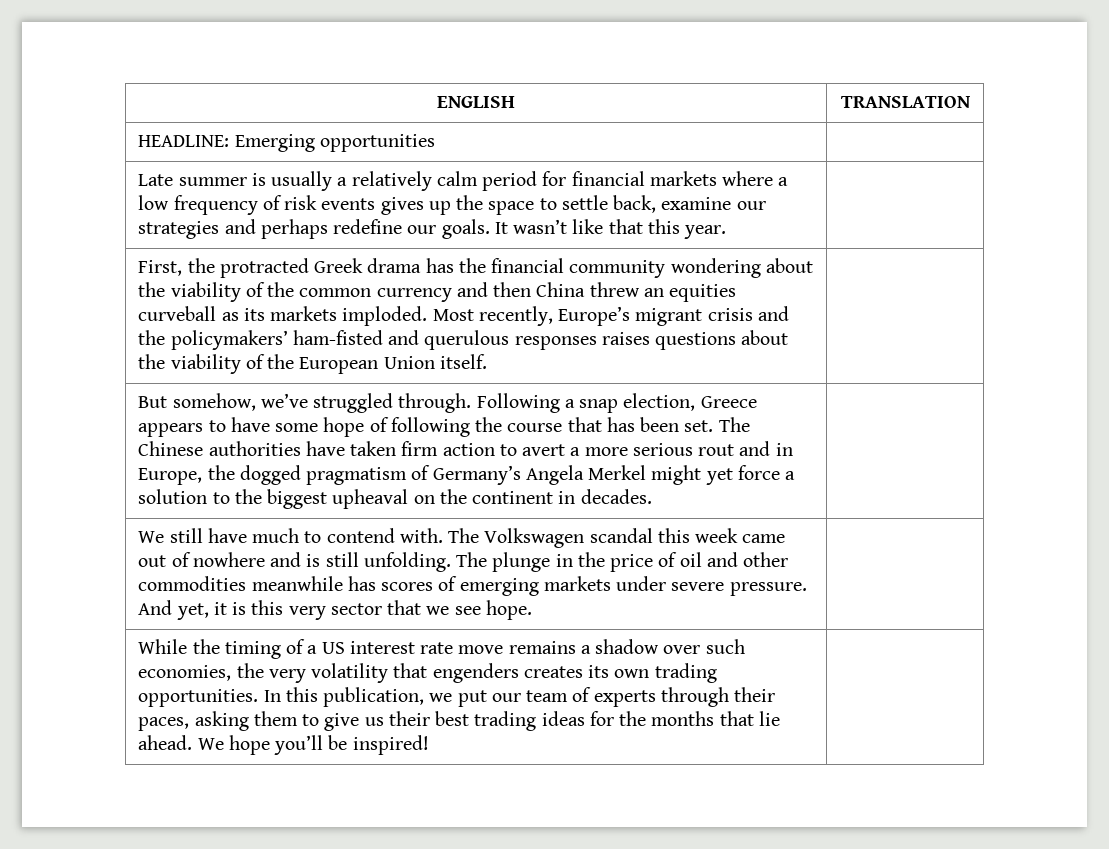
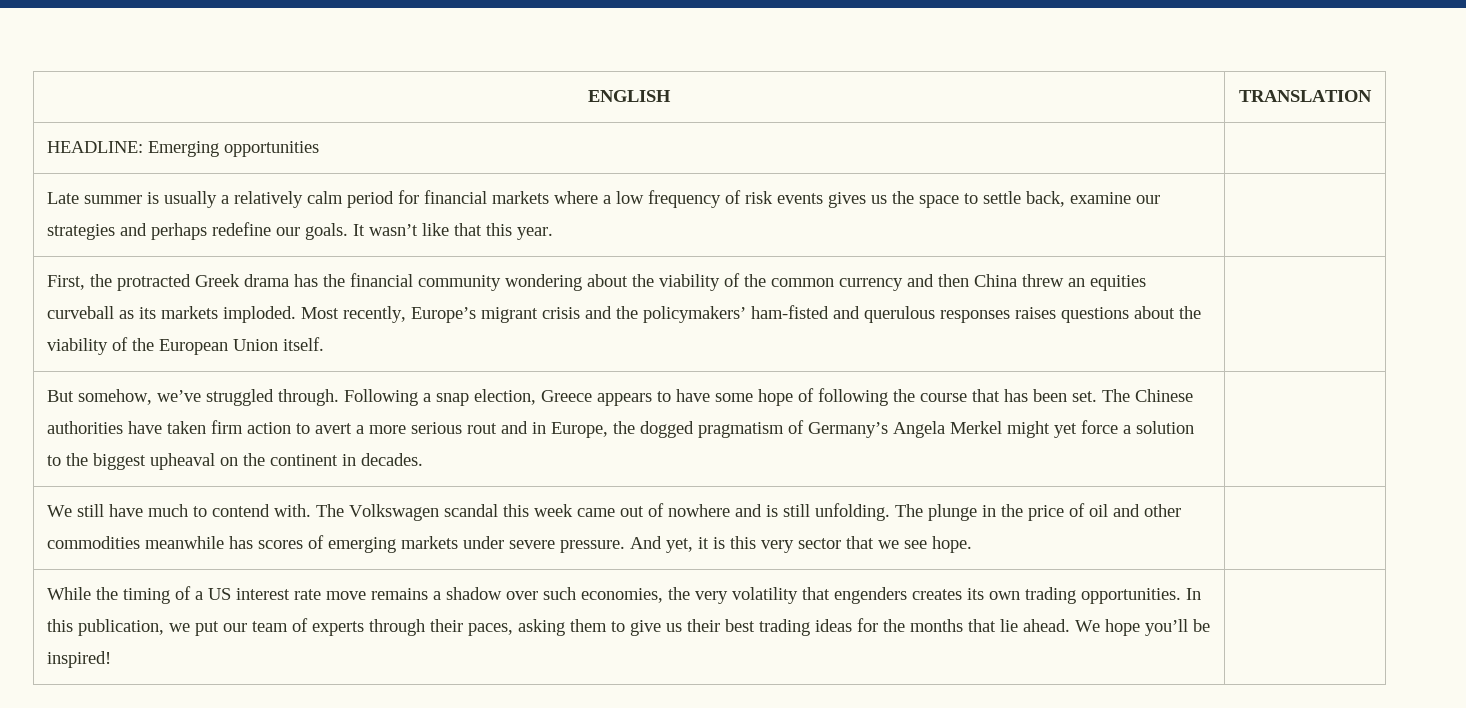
[428,201,451,215] up -> [870,195,887,204] us

